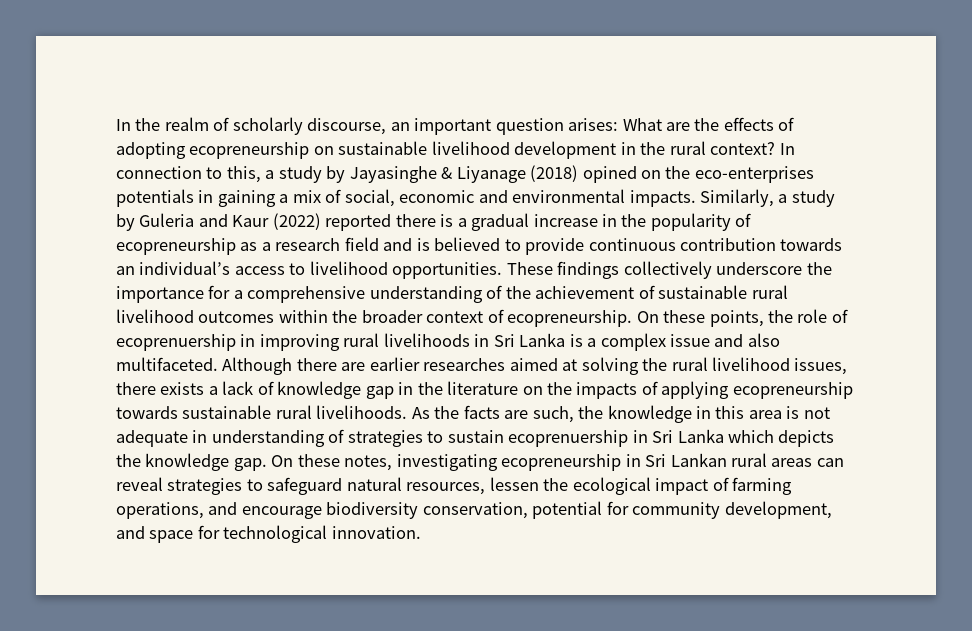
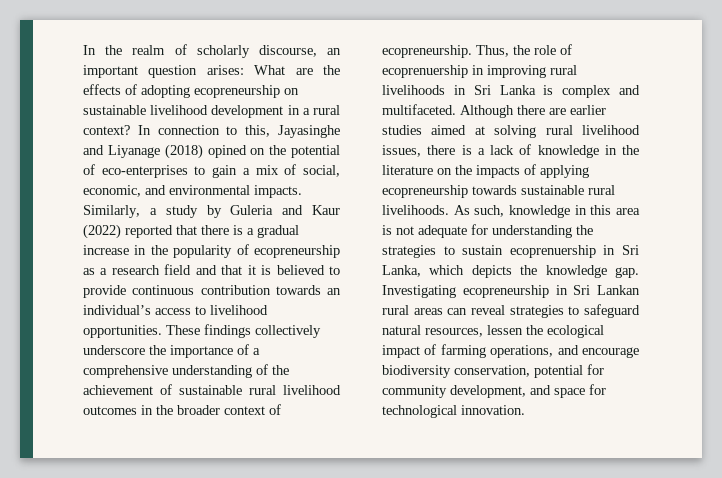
[640,142,666,155] the -> [302,108,310,115] a
[265,166,453,183] a study by Jayasinghe & -> [278,125,340,138] [83,145,104,155] Jayasinghe and
[694,166,814,183] [116,189,276,207] eco-enterprises potentials in gaining -> [291,145,340,158] [83,164,238,178] potential of eco-enterprises to gain
[399,190,475,203] economic -> [83,185,141,197] economic,
(392, 222) none -> [176,225,197,235] that
(413, 244) none -> [221,265,256,275] that it
[208,285,231,299] for -> [237,344,249,355] of
[278,310,328,323] within -> [141,405,153,415] in
[636,310,764,327] On these points, -> [476,45,509,57] Thus,
[587,333,780,351] a complex issue and also -> [562,85,640,98] complex and
[423,358,506,371] researches -> [382,125,422,135] studies
[642,358,668,371] the -> (537, 131) none
[160,382,205,395] exists -> [461,145,472,155] is
[365,386,394,399] gap -> (599, 151) none
[434,405,604,423] the facts are such, the -> [474,205,505,217] such,
[192,429,345,447] in understanding of -> [471,224,593,238] for understanding the
[677,429,724,443] Lanka -> [382,265,421,277] Lanka,
[271,454,498,471] On these notes, investigating -> [382,285,456,298] Investigating

